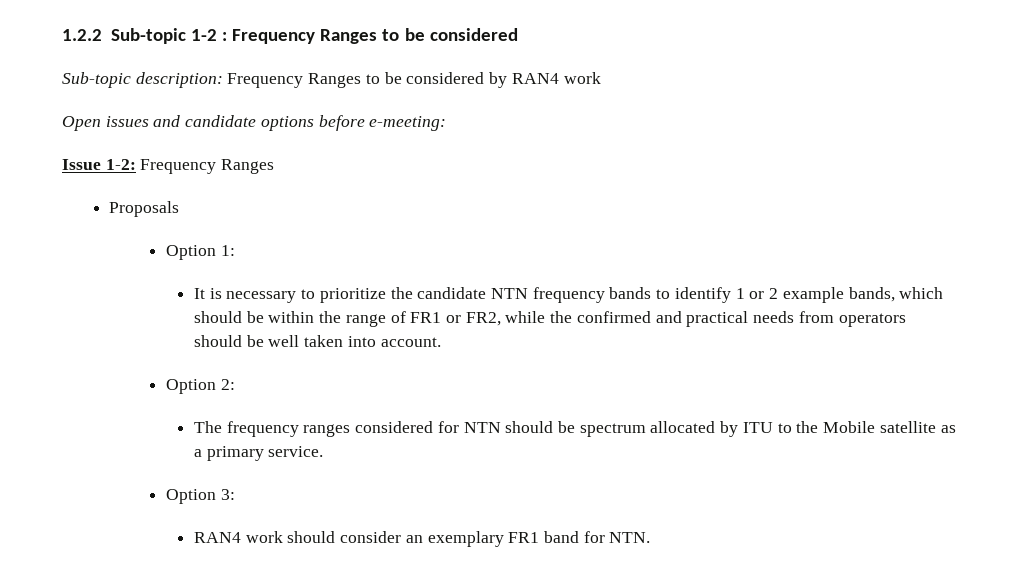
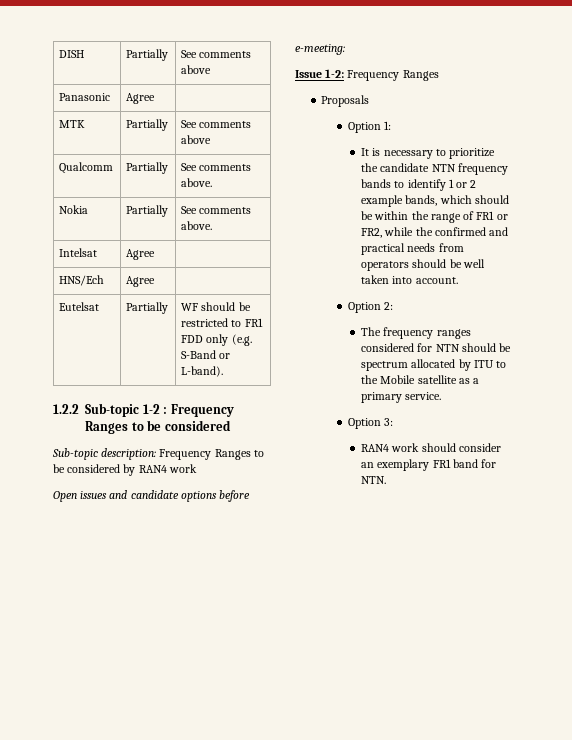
(62, 35) none -> [59,50,85,58] [126,49,169,61] [181,50,252,58] [181,65,212,74] [59,93,111,101] [126,93,156,104] [59,120,86,128] [126,119,169,131] [181,120,252,128] [181,135,212,144] [59,162,114,174] [126,162,169,174] [181,163,252,171] [181,178,213,187] [59,205,89,214] [126,205,169,217] [181,206,252,214] [181,221,213,230] [59,248,98,257] [126,249,156,260] [59,275,105,286] [126,276,156,287] [59,302,100,311] [126,302,169,314] [181,302,251,311] [181,318,263,327] [181,334,252,346] [181,350,231,359] [181,366,224,377] DISH | Partially | See comments above // Panasonic | Agree | // MTK | Partially | See comments above // Qualcomm | Partially | See comments above. // Nokia | Partially | See comments above. // Intelsat | Agree | // HNS/Ech | Agree | // Eutelsat | Partially | WF should be restricted to FR1 FDD only (e.g. S-Band or L-band). //

